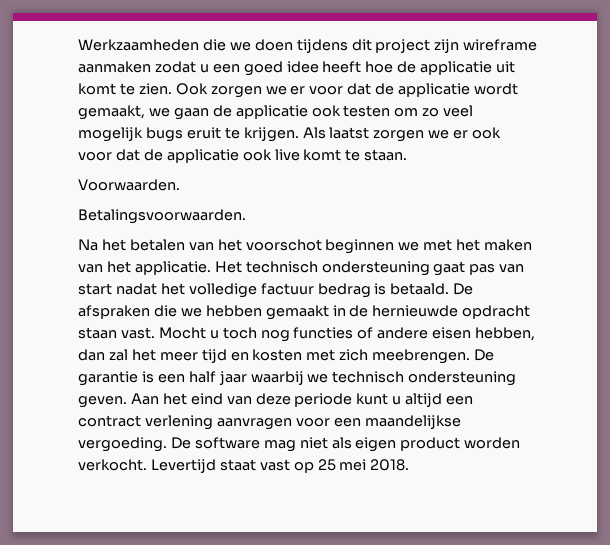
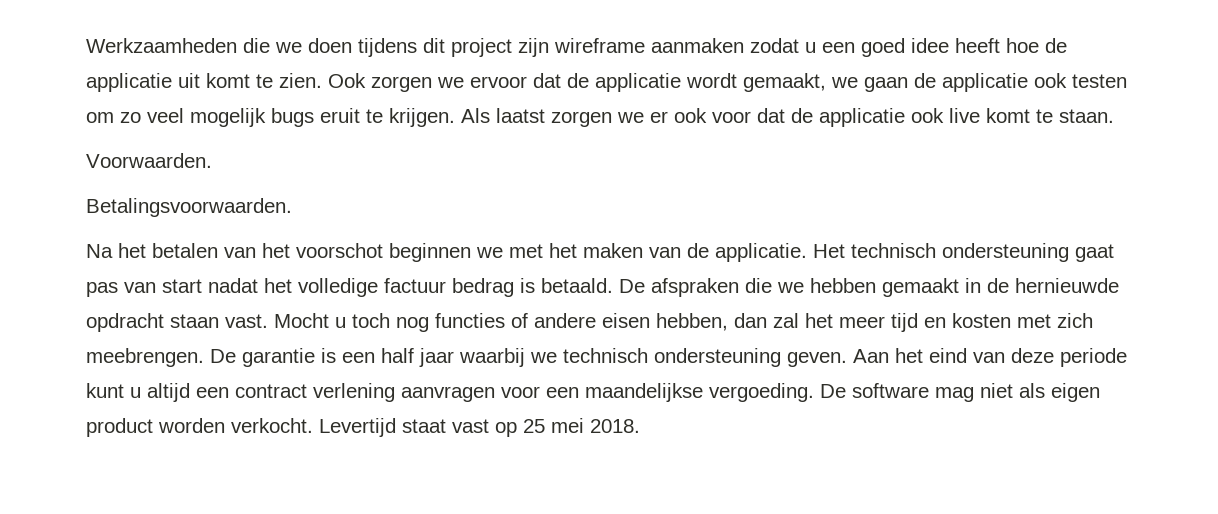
[290,86,344,95] er voor -> [470,76,527,88] ervoor
[106,261,131,273] het -> [687,243,709,258] de

